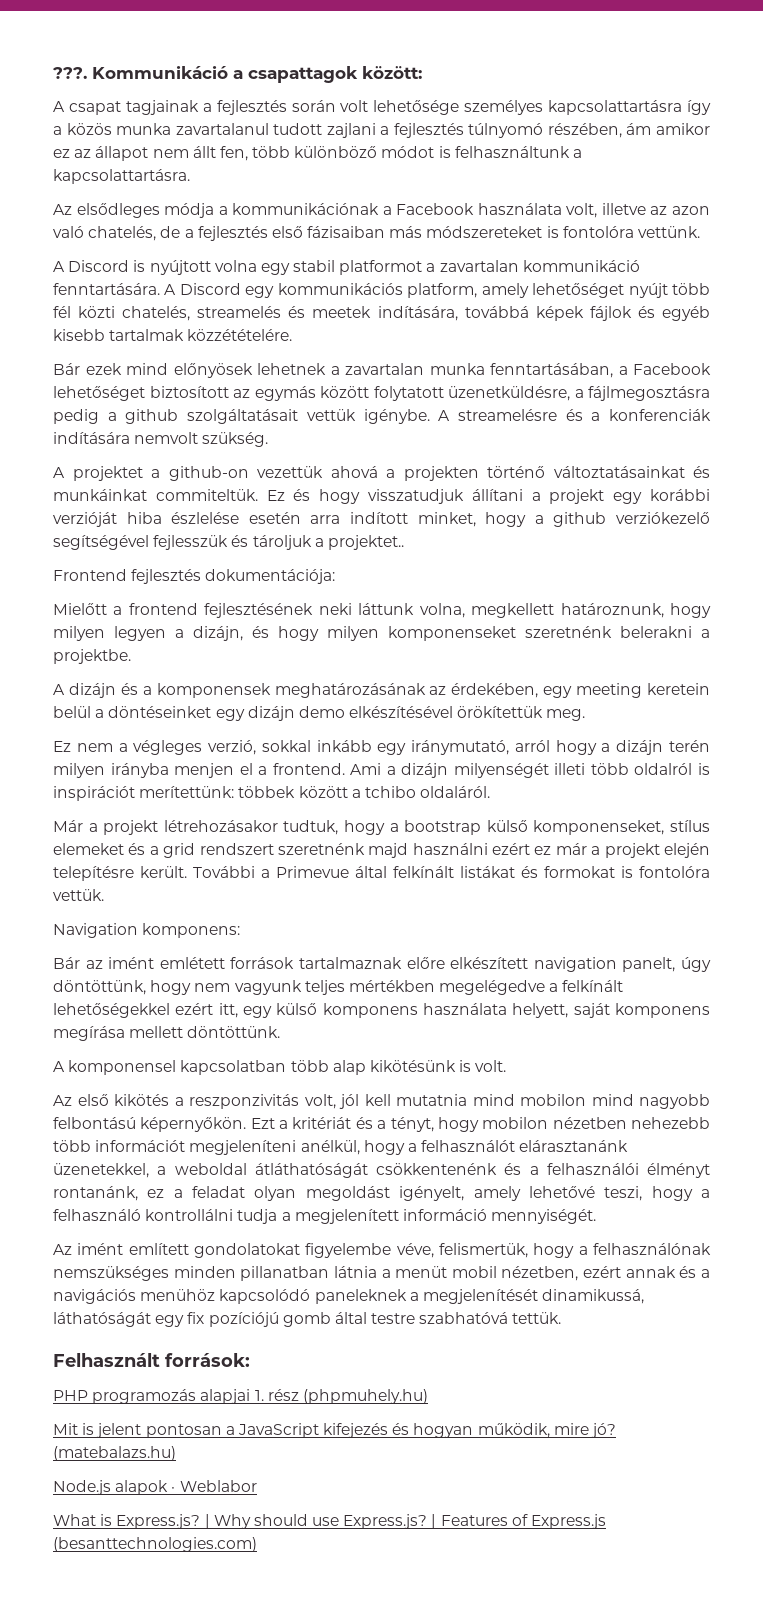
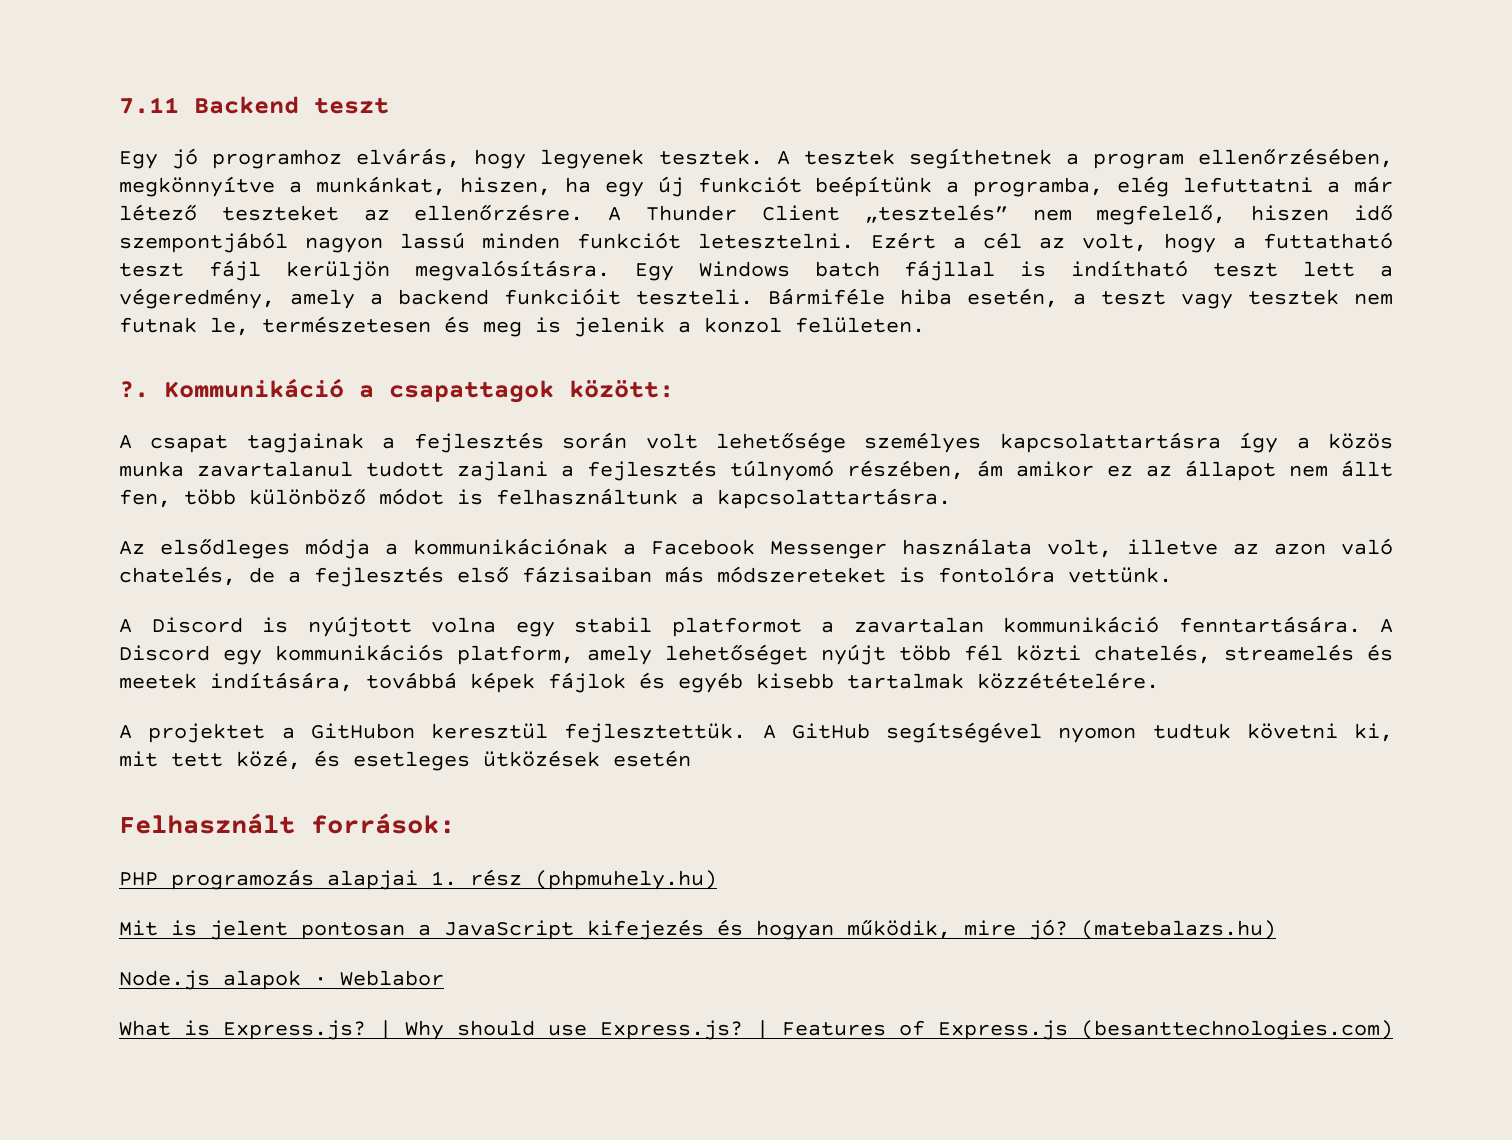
[52,67,87,79] ???. -> [119,96,389,114] [119,148,1394,169] [119,176,1393,197] [119,204,1393,225] [119,232,1393,253] [119,260,1393,281] [119,288,1393,309] [119,316,925,337] [119,381,149,398] 7.11 Backend teszt // Egy jó programhoz elvárás, hogy legyenek tesztek. A tesztek segíthetnek a program ellenőrzésében, megkönnyítve a munkánkat, hiszen, ha egy új funkciót beépítünk a programba, elég lefuttatni a már létező teszteket az ellenőrzésre. A Thunder Client „tesztelés” nem megfelelő, hiszen idő szempontjából nagyon lassú minden funkciót letesztelni. Ezért a cél az volt, hogy a futtatható teszt fájl kerüljön megvalósításra. Egy Windows batch fájllal is indítható teszt lett a végeredmény, amely a backend funkcióit teszteli. Bármiféle hiba esetén, a teszt vagy tesztek nem futnak le, természetesen és meg is jelenik a konzol felületen. // ?.
(475, 209) none -> [770,541,887,559] Messenger
[53,363,711,378] [53,386,710,401] [53,409,711,424] [53,432,269,447] [53,466,710,481] [53,489,710,504] [53,512,711,527] [53,535,404,550] [53,569,336,584] [53,603,712,618] [53,626,710,641] [53,649,131,664] [53,683,710,698] [53,706,586,721] [53,740,710,755] [53,763,711,778] [53,786,491,801] [53,820,711,835] [53,843,710,858] [53,866,710,881] [53,889,104,901] [53,923,241,938] [53,957,712,972] [53,980,624,995] [53,1003,710,1018] [53,1026,281,1041] [53,1060,507,1075] [53,1094,710,1109] [53,1117,711,1132] [53,1140,629,1155] [53,1163,710,1178] [53,1186,711,1201] [53,1209,597,1224] [53,1243,711,1258] [53,1266,710,1281] [53,1289,645,1304] [53,1312,562,1327] Bár ezek mind előnyösek lehetnek a zavartalan munka fenntartásában, a Facebook lehetőséget biztosított az egymás között folytatott üzenetküldésre, a fájlmegosztásra pedig a github szolgáltatásait vettük igénybe. A streamelésre és a konferenciák indítására nemvolt szükség. // A projektet a github-on vezettük ahová a projekten történő változtatásainkat és munkáinkat commiteltük. Ez és hogy visszatudjuk állítani a projekt egy korábbi verzióját hiba észlelése esetén arra indított minket, hogy a github verziókezelő segítségével fejlesszük és tároljuk a projektet.. // Frontend fejlesztés dokumentációja: // Mielőtt a frontend fejlesztésének neki láttunk volna, megkellett határoznunk, hogy milyen legyen a dizájn, és hogy milyen komponenseket szeretnénk belerakni a projektbe. // A dizájn és a komponensek meghatározásának az érdekében, egy meeting keretein belül a döntéseinket egy dizájn demo elkészítésével örökítettük meg. // Ez nem a végleges verzió, sokkal inkább egy iránymutató, arról hogy a dizájn terén milyen irányba menjen el a frontend. Ami a dizájn milyenségét illeti több oldalról is inspirációt merítettünk: többek között a tchibo oldaláról. // Már a projekt létrehozásakor tudtuk, hogy a bootstrap külső komponenseket, stílus elemeket és a grid rendszert szeretnénk majd használni ezért ez már a projekt elején telepítésre került. További a Primevue által felkínált listákat és formokat is fontolóra vettük. // Navigation komponens: // Bár az imént emlétett források tartalmaznak előre elkészített navigation panelt, úgy döntöttünk, hogy nem vagyunk teljes mértékben megelégedve a felkínált lehetőségekkel ezért itt, egy külső komponens használata helyett, saját komponens megírása mellett döntöttünk. // A komponensel kapcsolatban több alap kikötésünk is volt. // Az első kikötés a reszponzivitás volt, jól kell mutatnia mind mobilon mind nagyobb felbontású képernyőkön. Ezt a kritériát és a tényt, hogy mobilon nézetben nehezebb több információt megjeleníteni anélkül, hogy a felhasználót elárasztanánk üzenetekkel, a weboldal átláthatóságát csökkentenénk és a felhasználói élményt rontanánk, ez a feladat olyan megoldást igényelt, amely lehetővé teszi, hogy a felhasználó kontrollálni tudja a megjelenített információ mennyiségét. // Az imént említett gondolatokat figyelembe véve, felismertük, hogy a felhasználónak nemszükséges minden pillanatban látnia a menüt mobil nézetben, ezért annak és a navigációs menühöz kapcsolódó paneleknek a megjelenítését dinamikussá, láthatóságát egy fix pozíciójú gomb által testre szabhatóvá tettük. -> [119,722,1393,743] [119,750,691,771] A projektet a GitHubon keresztül fejlesztettük. A GitHub segítségével nyomon tudtuk követni ki, mit tett közé, és esetleges ütközések esetén

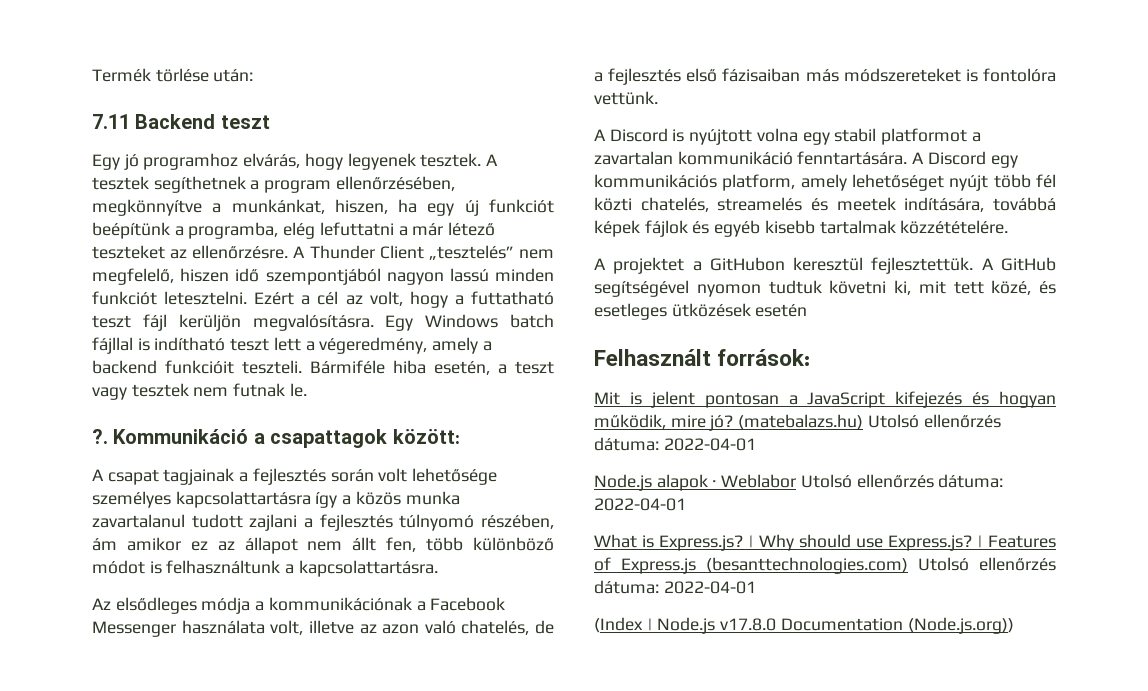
(119, 105) none -> [92,68,254,82] Termék törlése után: //
[210,316,925,337] le, természetesen és meg is jelenik a konzol felületen. -> [289,383,307,397] le.
[119,869,717,890] // PHP programozás alapjai 1. rész (phpmuhely.hu) -> (811, 357) none
(1276, 929) none -> [867,414,1001,428] [594,437,756,451] Utolsó ellenőrzés dátuma: 2022-04-01
(444, 978) none -> [800,474,1004,488] [594,498,686,511] Utolsó ellenőrzés dátuma: 2022-04-01
(1393, 1030) none -> [918,557,1056,571] [594,580,756,594] [594,617,1014,634] Utolsó ellenőrzés dátuma: 2022-04-01 // (Index | Node.js v17.8.0 Documentation (Node.js.org))

